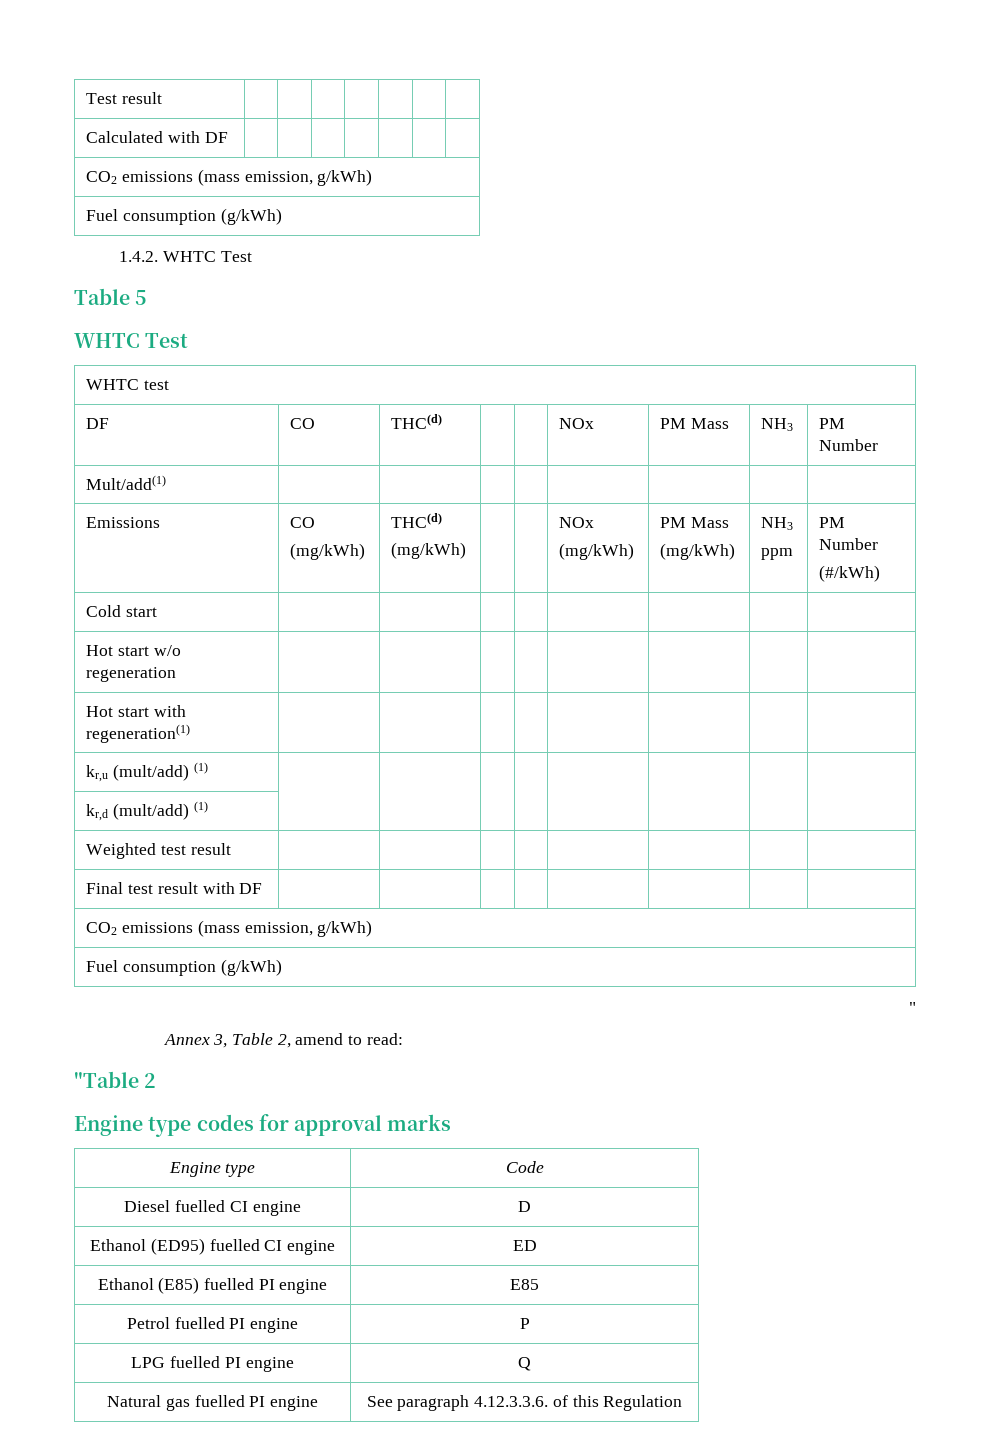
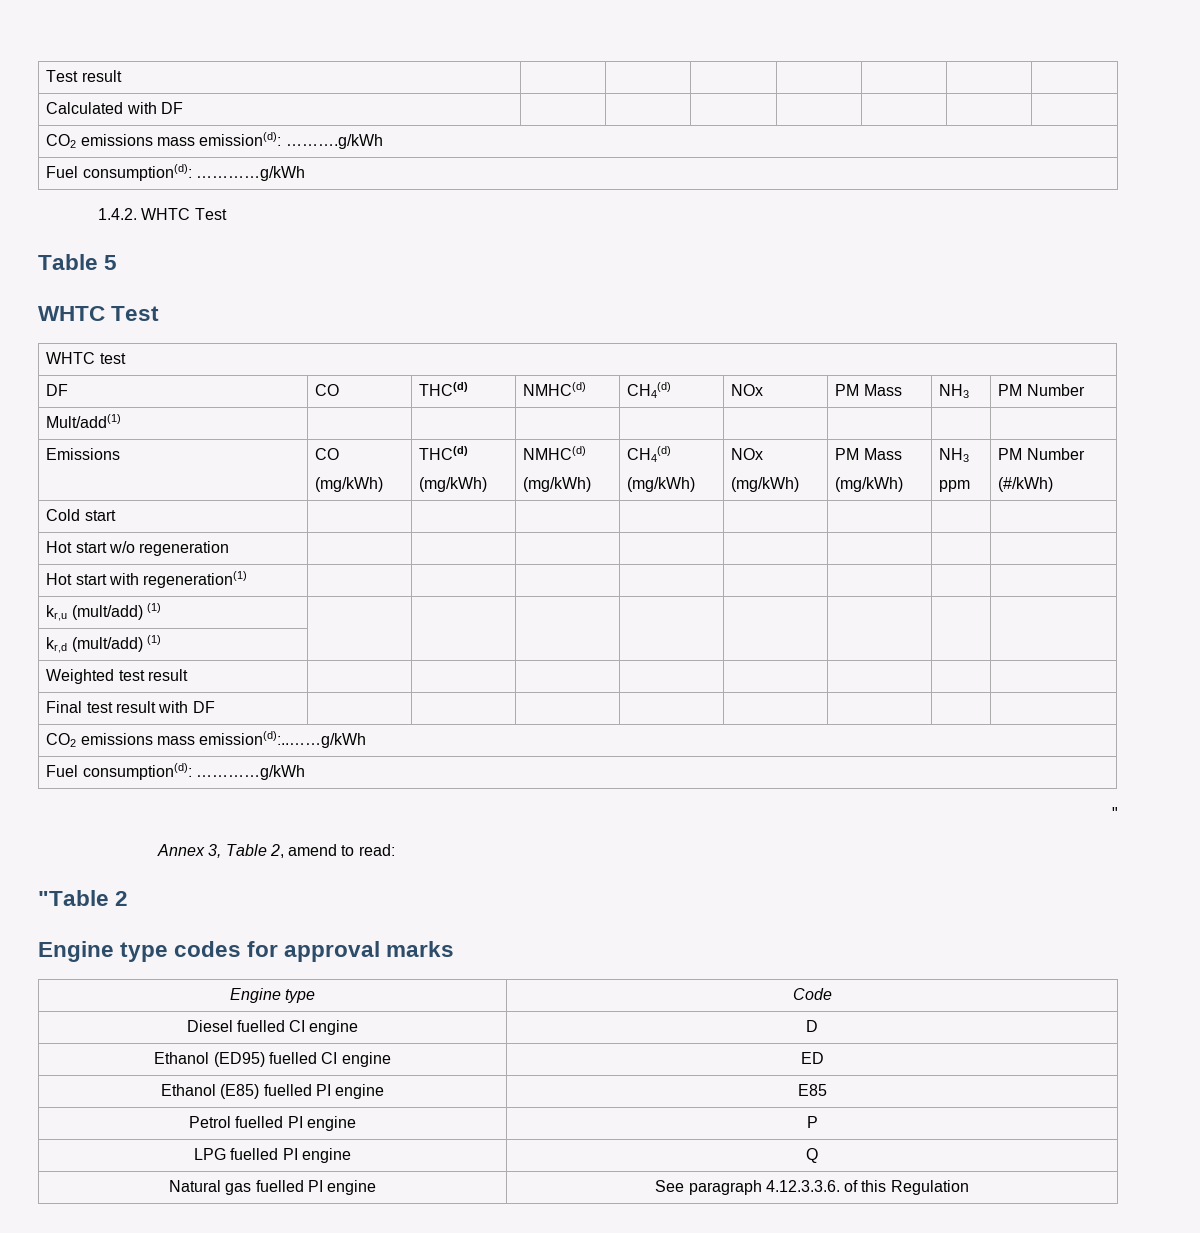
[197,169,373,186] [86,208,282,225] (mass emission, g/kWh) // Fuel consumption (g/kWh) -> [156,132,383,149] [46,164,305,181] mass emission(d): ……….g/kWh // Fuel consumption(d): …………g/kWh
(443, 421) | -> [523,382,587,396] [627,382,672,398] NMHC(d) | CH4(d)
(467, 550) | -> [523,446,587,460] [523,477,592,492] [627,446,672,462] [627,477,696,492] NMHC(d) // (mg/kWh) | CH4(d) // (mg/kWh)
[197,920,373,937] [86,959,282,976] (mass emission, g/kWh) // Fuel consumption (g/kWh) -> [156,731,367,748] [46,763,305,780] mass emission(d):..……g/kWh // Fuel consumption(d): …………g/kWh

